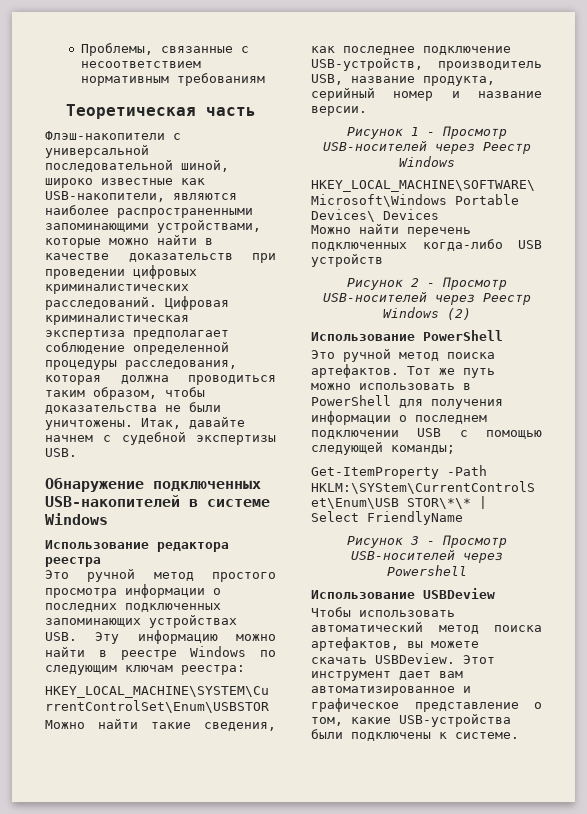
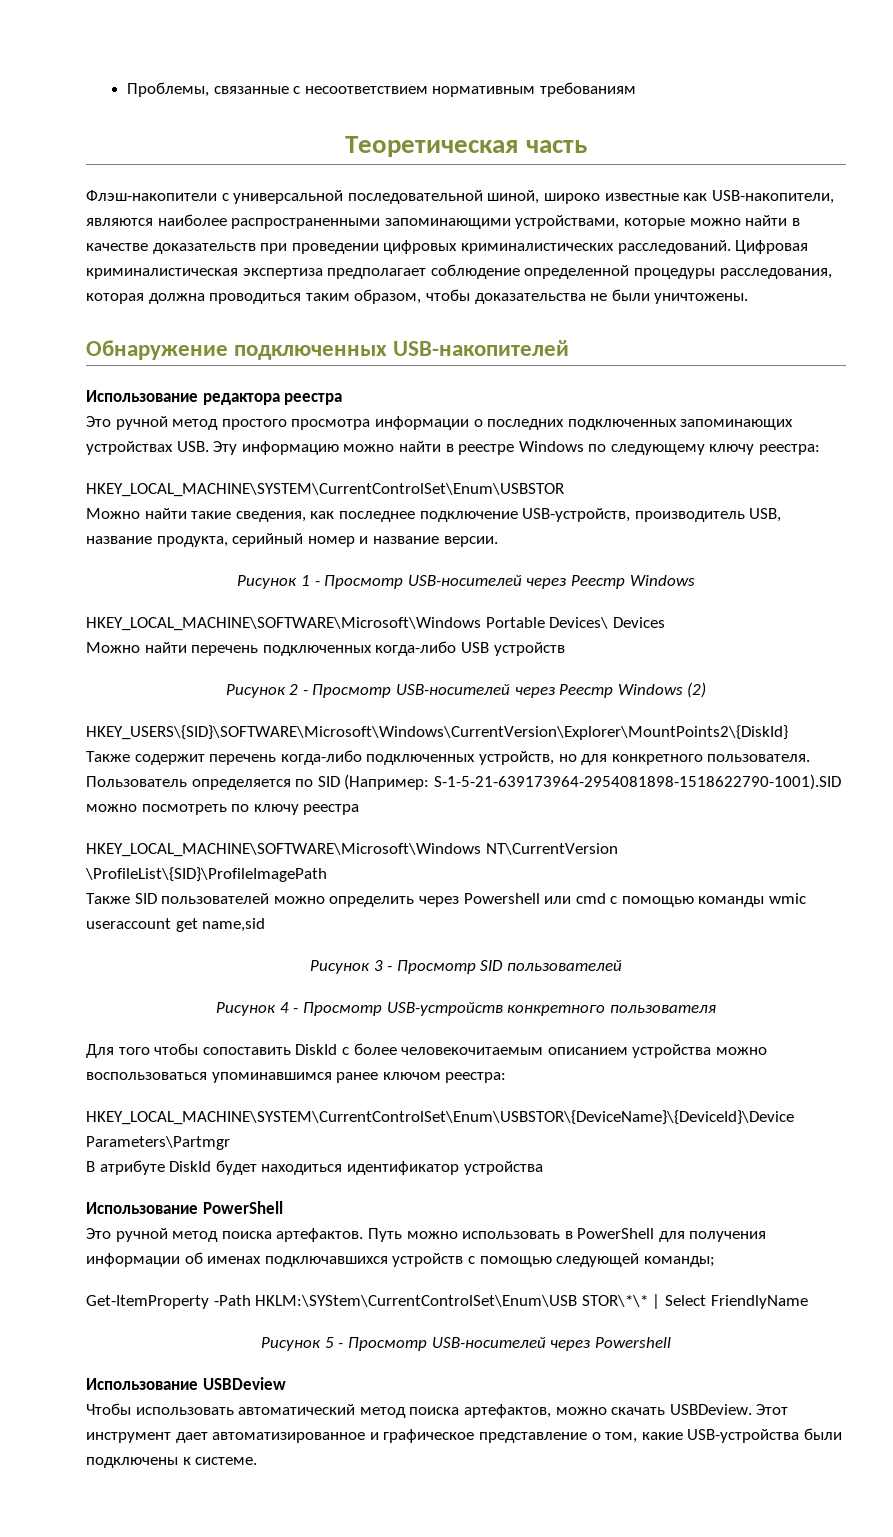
[141,417,245,429] [45,432,276,445] [45,448,77,457] Итак, давайте начнем с судебной экспертизы USB. -> (749, 298) none
[189,499,270,507] [45,513,108,525] в системе Windows -> (570, 348) none
[45,665,173,675] следующим ключам -> [610,444,755,455] следующему ключу
(471, 314) none -> [86,725,788,740] [86,750,811,765] [86,774,841,790] [86,804,360,815] [86,843,618,857] [85,867,327,882] [86,893,807,907] [86,918,266,932] [310,960,622,974] [216,1002,716,1016] [86,1043,767,1058] [86,1072,507,1083] [86,1110,794,1125] [86,1136,230,1150] [86,1160,543,1175] // HKEY_USERS\{SID}\SOFTWARE\Microsoft\Windows\CurrentVersion\Explorer\MountPoints2\{DiskId} // Также содержит перечень когда-либо подключенных устройств, но для конкретного пользователя. Пользователь определяется по SID (Например: S-1-5-21-639173964-2954081898-1518622790-1001).SID можно посмотреть по ключу реестра // HKEY_LOCAL_MACHINE\SOFTWARE\Microsoft\Windows NT\CurrentVersion \ProfileList\{SID}\ProfileImagePath // Также SID пользователей можно определить через Powershell или cmd с помощью команды wmic useraccount get name,sid // Рисунок 3 - Просмотр SID пользователей // Рисунок 4 - Просмотр USB-устройств конкретного пользователя // Для того чтобы сопоставить DiskId с более человекочитаемым описанием устройства можно воспользоваться упоминавшимся ранее ключом реестра: // HKEY_LOCAL_MACHINE\SYSTEM\CurrentControlSet\Enum\USBSTOR\{DeviceName}\{DeviceId}\Device Parameters\Partmgr // В атрибуте DiskId будет находиться идентификатор устройства
[407,366,495,378] Тот же путь -> [367,1228,402,1242] Путь
[399,415,487,424] [311,428,442,439] о последнем подключении USB -> [184,1252,464,1267] об именах подключавшихся устройств
[409,536,419,545] 3 -> [324,1337,334,1348] 5
[407,641,479,648] вы можете -> [555,1407,607,1415] можно
[439,671,463,678] вам -> (208, 1437) none

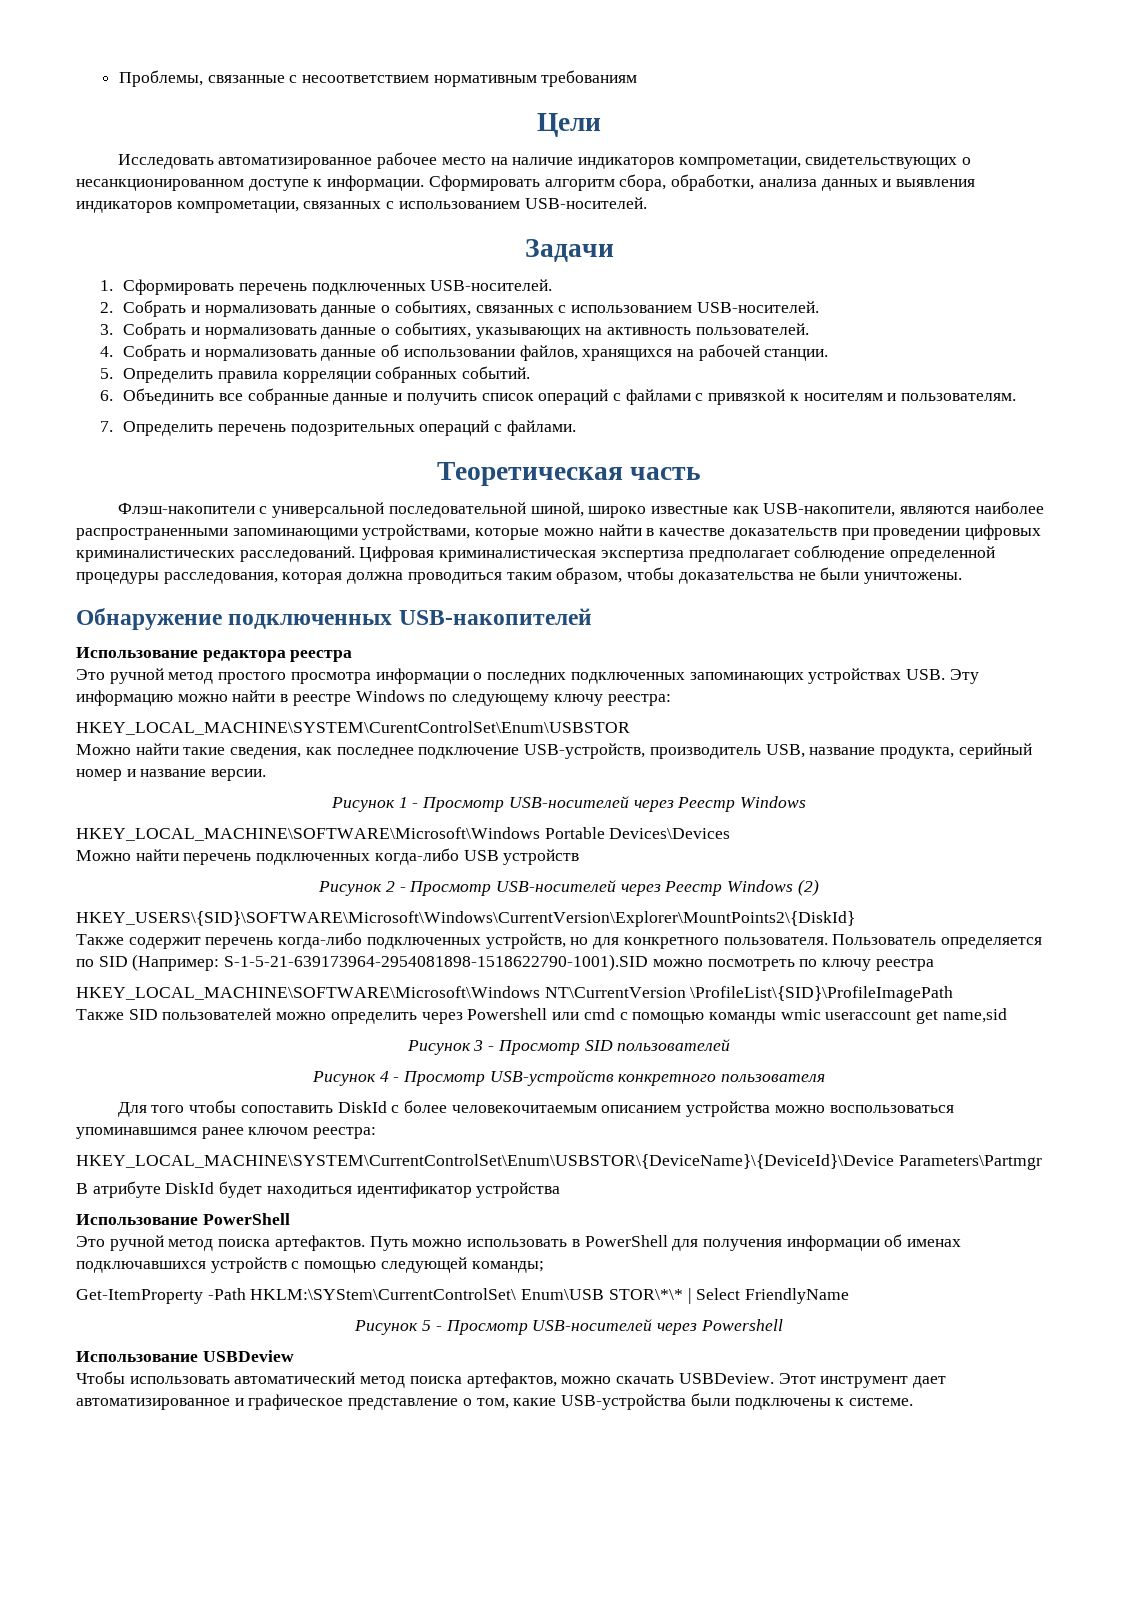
(636, 89) none -> [537,113,601,137] [117,152,972,169] [76,174,975,191] [76,197,647,213] [524,239,614,262] [99,279,553,295] [99,300,819,317] [99,322,809,339] [99,344,829,361] [99,366,531,383] [99,388,1017,405] [99,420,576,436] // Цели // Исследовать автоматизированное рабочее место на наличие индикаторов компрометации, свидетельствующих о несанкционированном доступе к информации. Сформировать алгоритм сбора, обработки, анализа данных и выявления индикаторов компрометации, связанных с использованием USB-носителей. // Задачи // 1. Сформировать перечень подключенных USB-носителей. // 2. Собрать и нормализовать данные о событиях, связанных с использованием USB-носителей. // 3. Собрать и нормализовать данные о событиях, указывающих на активность пользователей. // 4. Собрать и нормализовать данные об использовании файлов, хранящихся на рабочей станции. // 5. Определить правила корреляции собранных событий. // 6. Объединить все собранные данные и получить список операций с файлами с привязкой к носителям и пользователям. // 7. Определить перечень подозрительных операций с файлами.
[86,483,564,497] HKEY_LOCAL_MACHINE\SYSTEM\CurrentControlSet\Enum\USBSTOR -> [76,721,630,735] HKEY_LOCAL_MACHINE\SYSTEM\CurentControlSet\Enum\USBSTOR
[549,617,665,629] Devices\ Devices -> [609,828,731,839] Devices\Devices
[255,1295,578,1307] HKLM:\SYStem\CurrentControlSet\Enum\USB -> [250,1288,605,1300] HKLM:\SYStem\CurrentControlSet\ Enum\USB

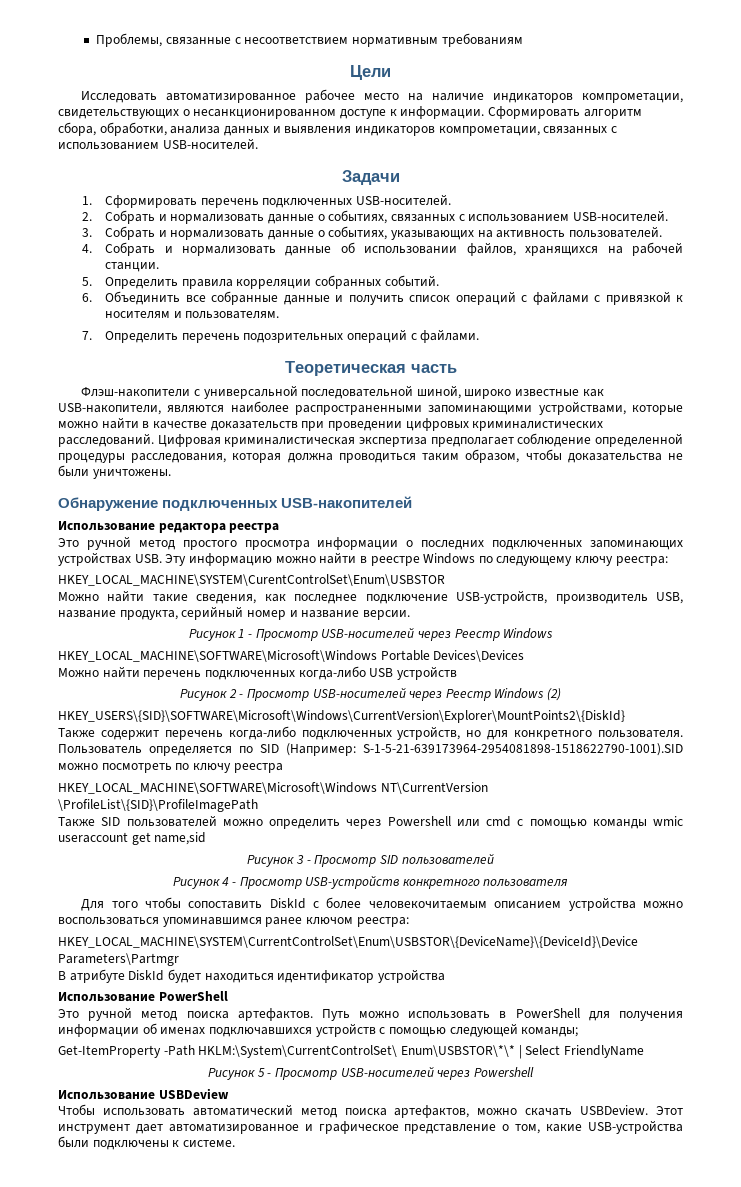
[250,1288,683,1300] HKLM:\SYStem\CurrentControlSet\ Enum\USB STOR\*\* -> [198,1045,515,1058] HKLM:\System\CurrentControlSet\ Enum\USBSTOR\*\*

